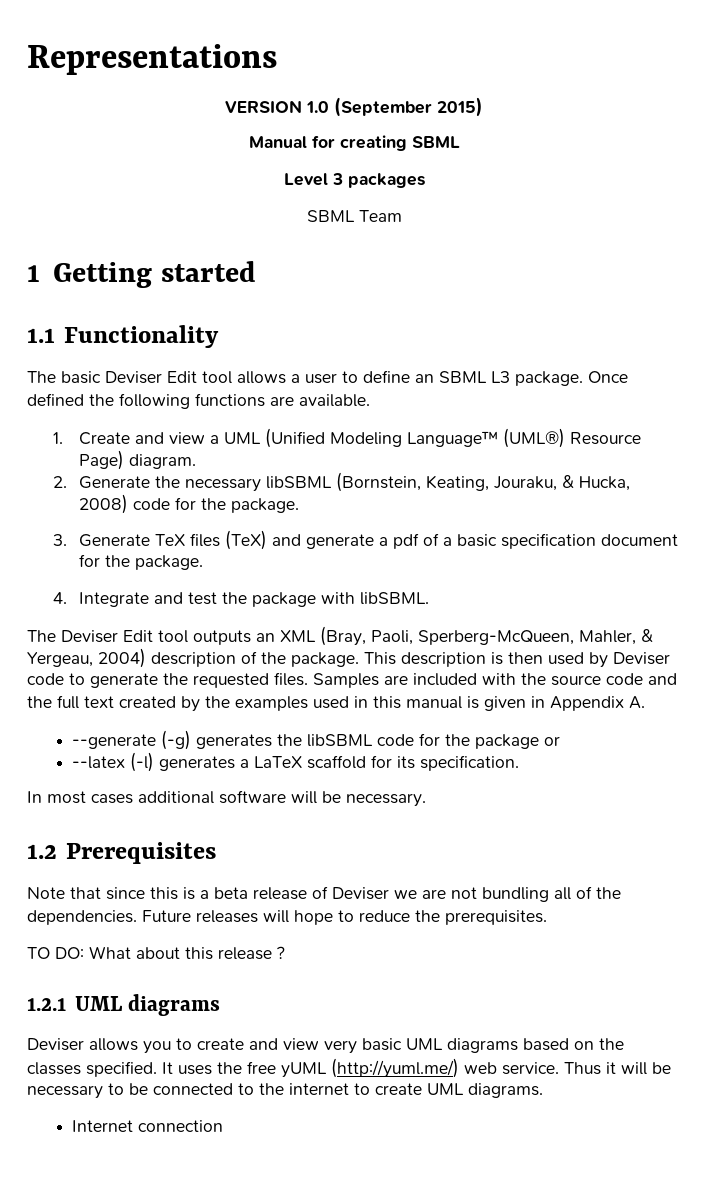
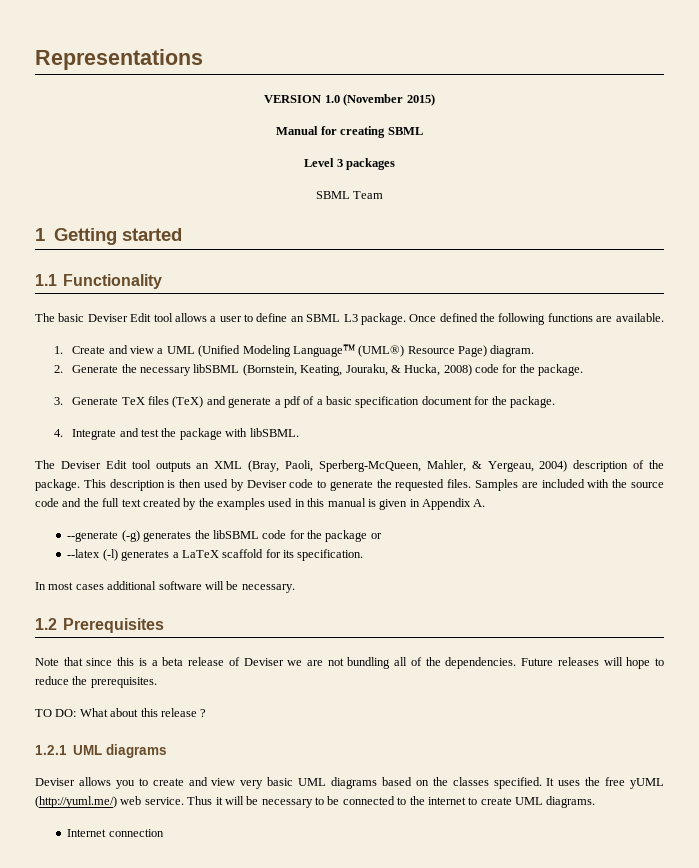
[334,97,432,117] (September -> [343,94,404,106] (November

